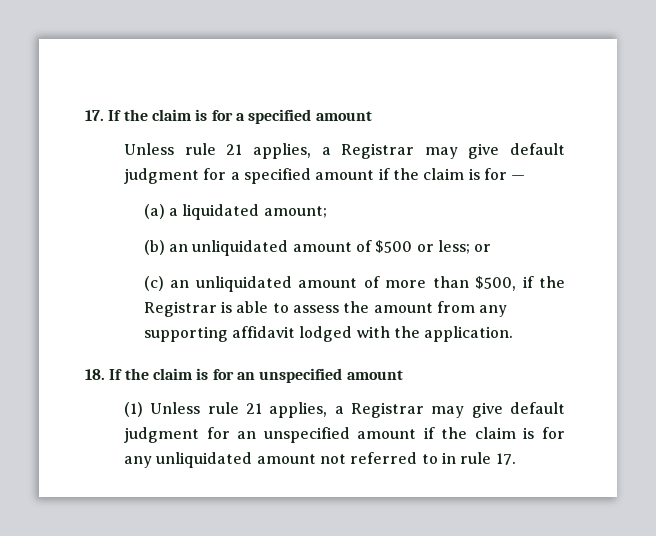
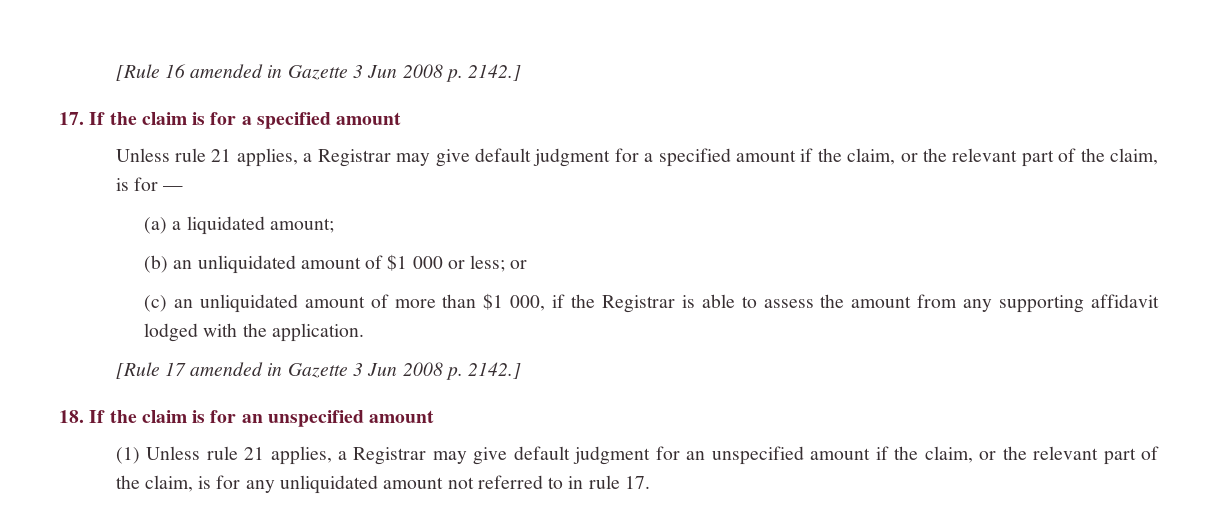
(85, 115) none -> [115,64,522,82] [Rule 16 amended in Gazette 3 Jun 2008 p. 2142.] //
[423,168,465,180] claim -> [847,148,1158,167] claim, or the relevant part of the claim,
[375,240,413,253] $500 -> [387,254,443,271] $1 000
[475,276,517,291] $500, -> [483,293,546,311] $1 000,
(514, 334) none -> [115,362,522,380] // [Rule 17 amended in Gazette 3 Jun 2008 p. 2142.]
[474,427,516,439] claim -> [924,446,1159,465] [115,475,193,492] claim, or the relevant part of the claim,

